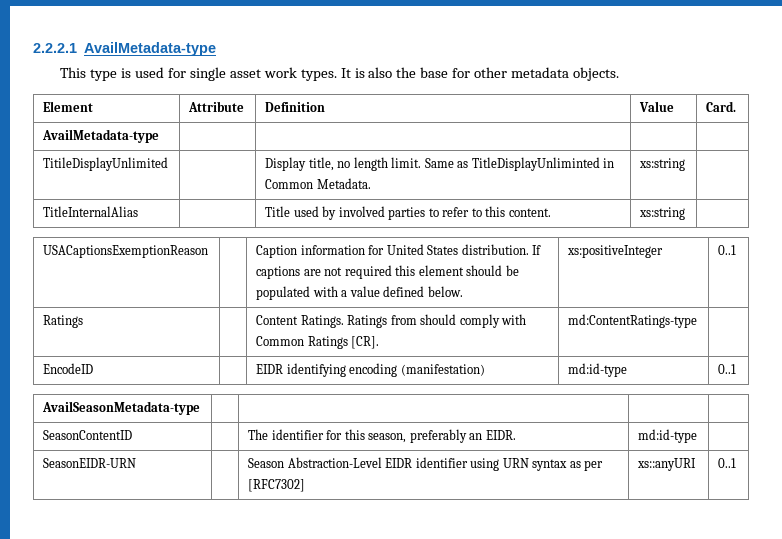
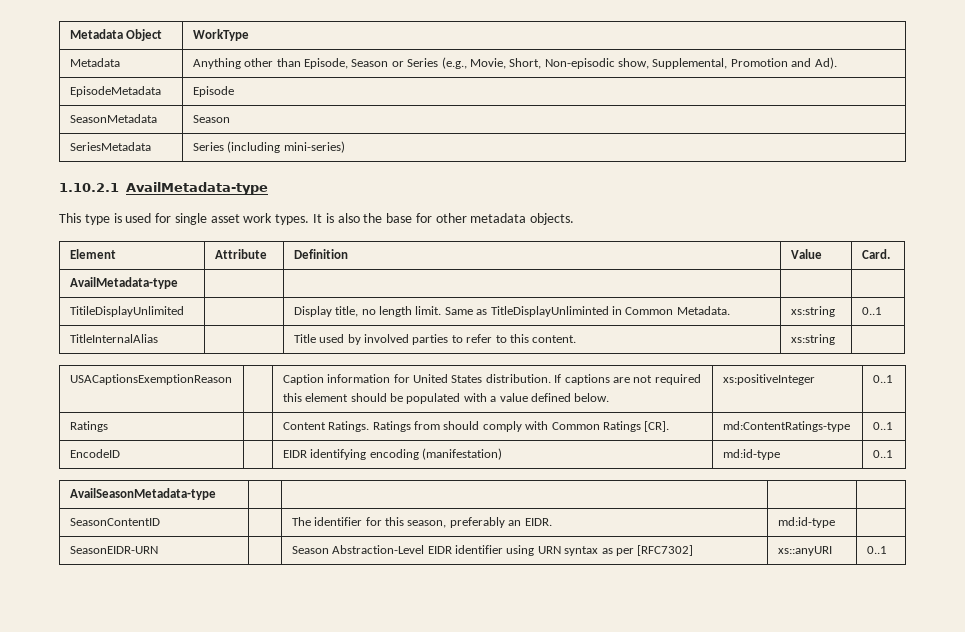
[33,43,77,53] 2.2.2.1 -> [69,29,163,41] [192,29,249,41] [69,58,120,67] [192,57,837,69] [69,86,161,97] [192,86,234,97] [69,114,157,123] [192,115,230,123] [69,142,151,151] [192,141,345,153] [59,183,119,192] Metadata Object | WorkType // Metadata | Anything other than Episode, Season or Series (e.g., Movie, Short, Non-episodic show, Supplemental, Promotion and Ad). // EpisodeMetadata | Episode // SeasonMetadata | Season // SeriesMetadata | Series (including mini-series) // 1.10.2.1
(686, 164) none -> [861,307,882,315] 0..1
(698, 321) none -> [872,422,893,430] 0..1

